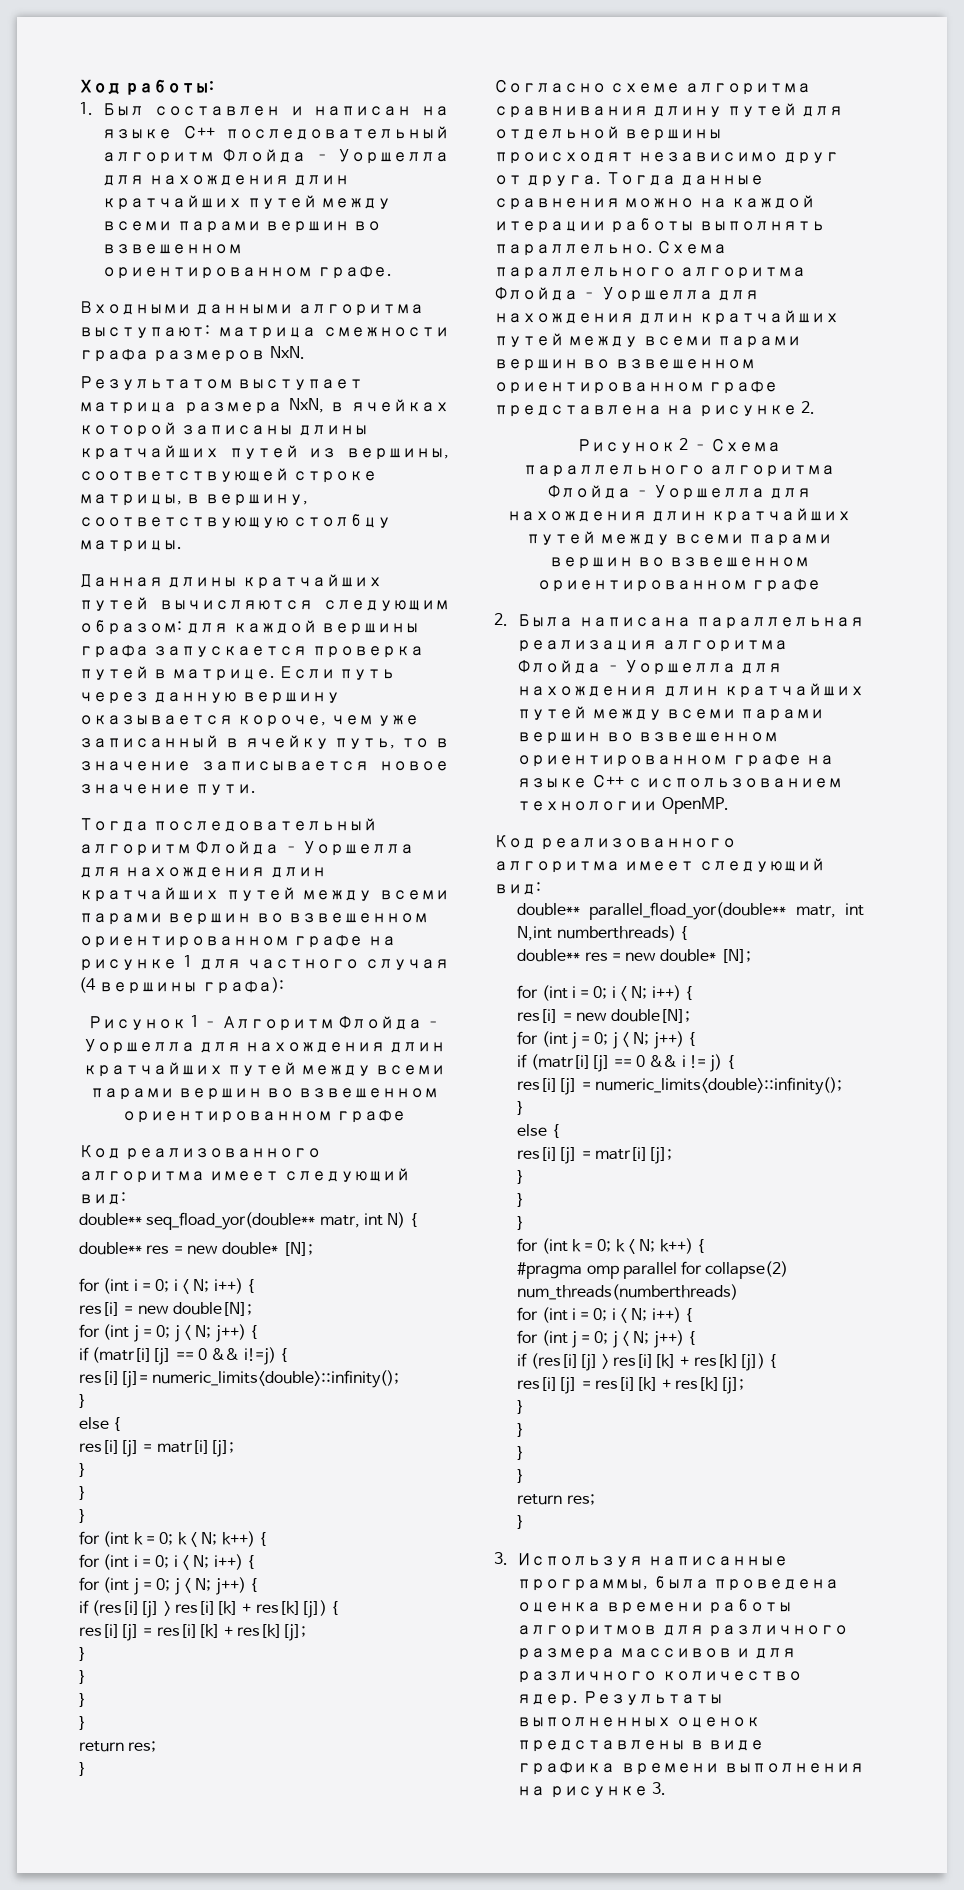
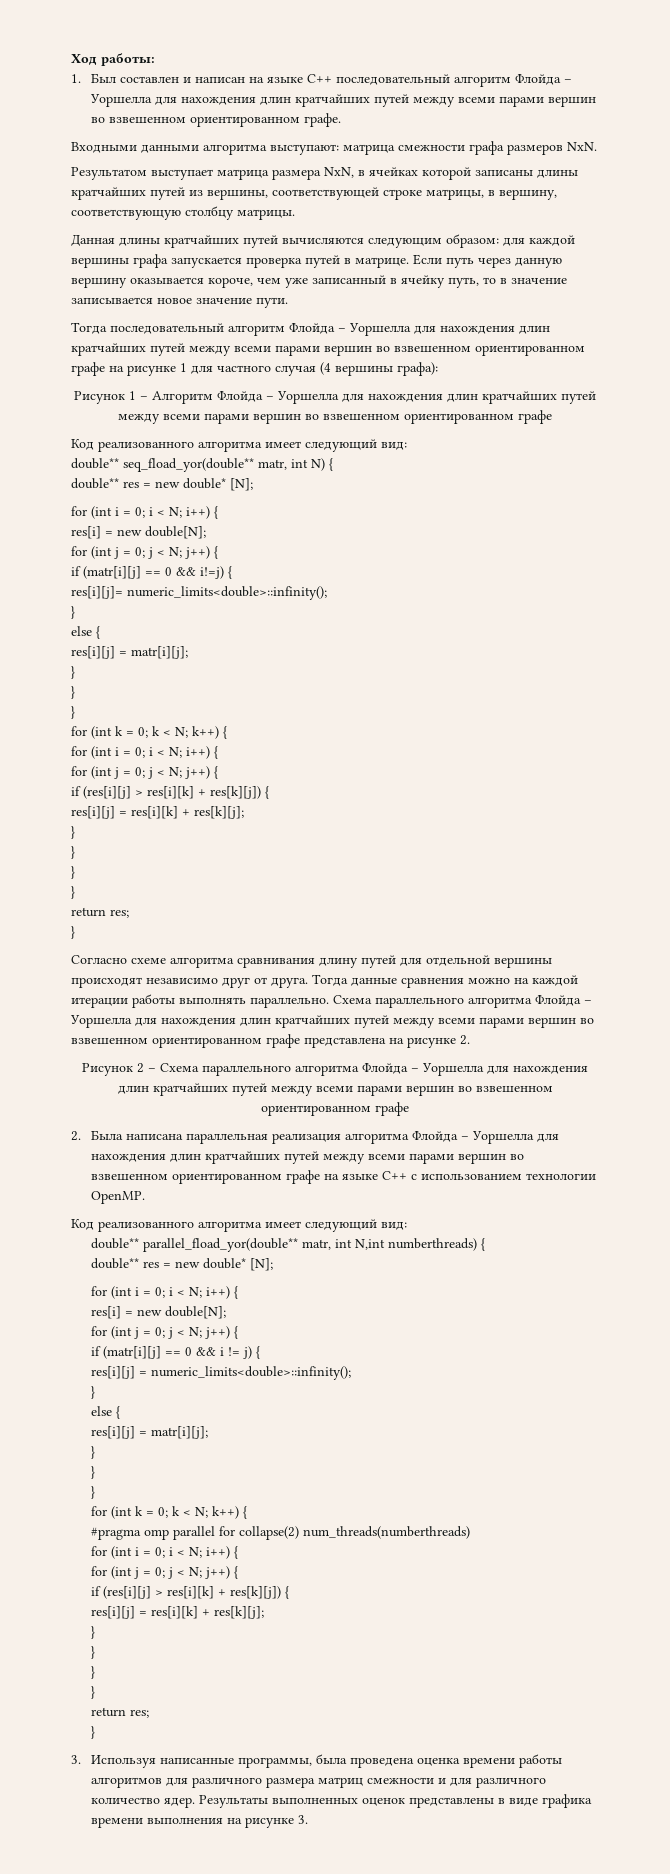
[619,1648,732,1658] массивов -> [318,1777,435,1788] матриц смежности

